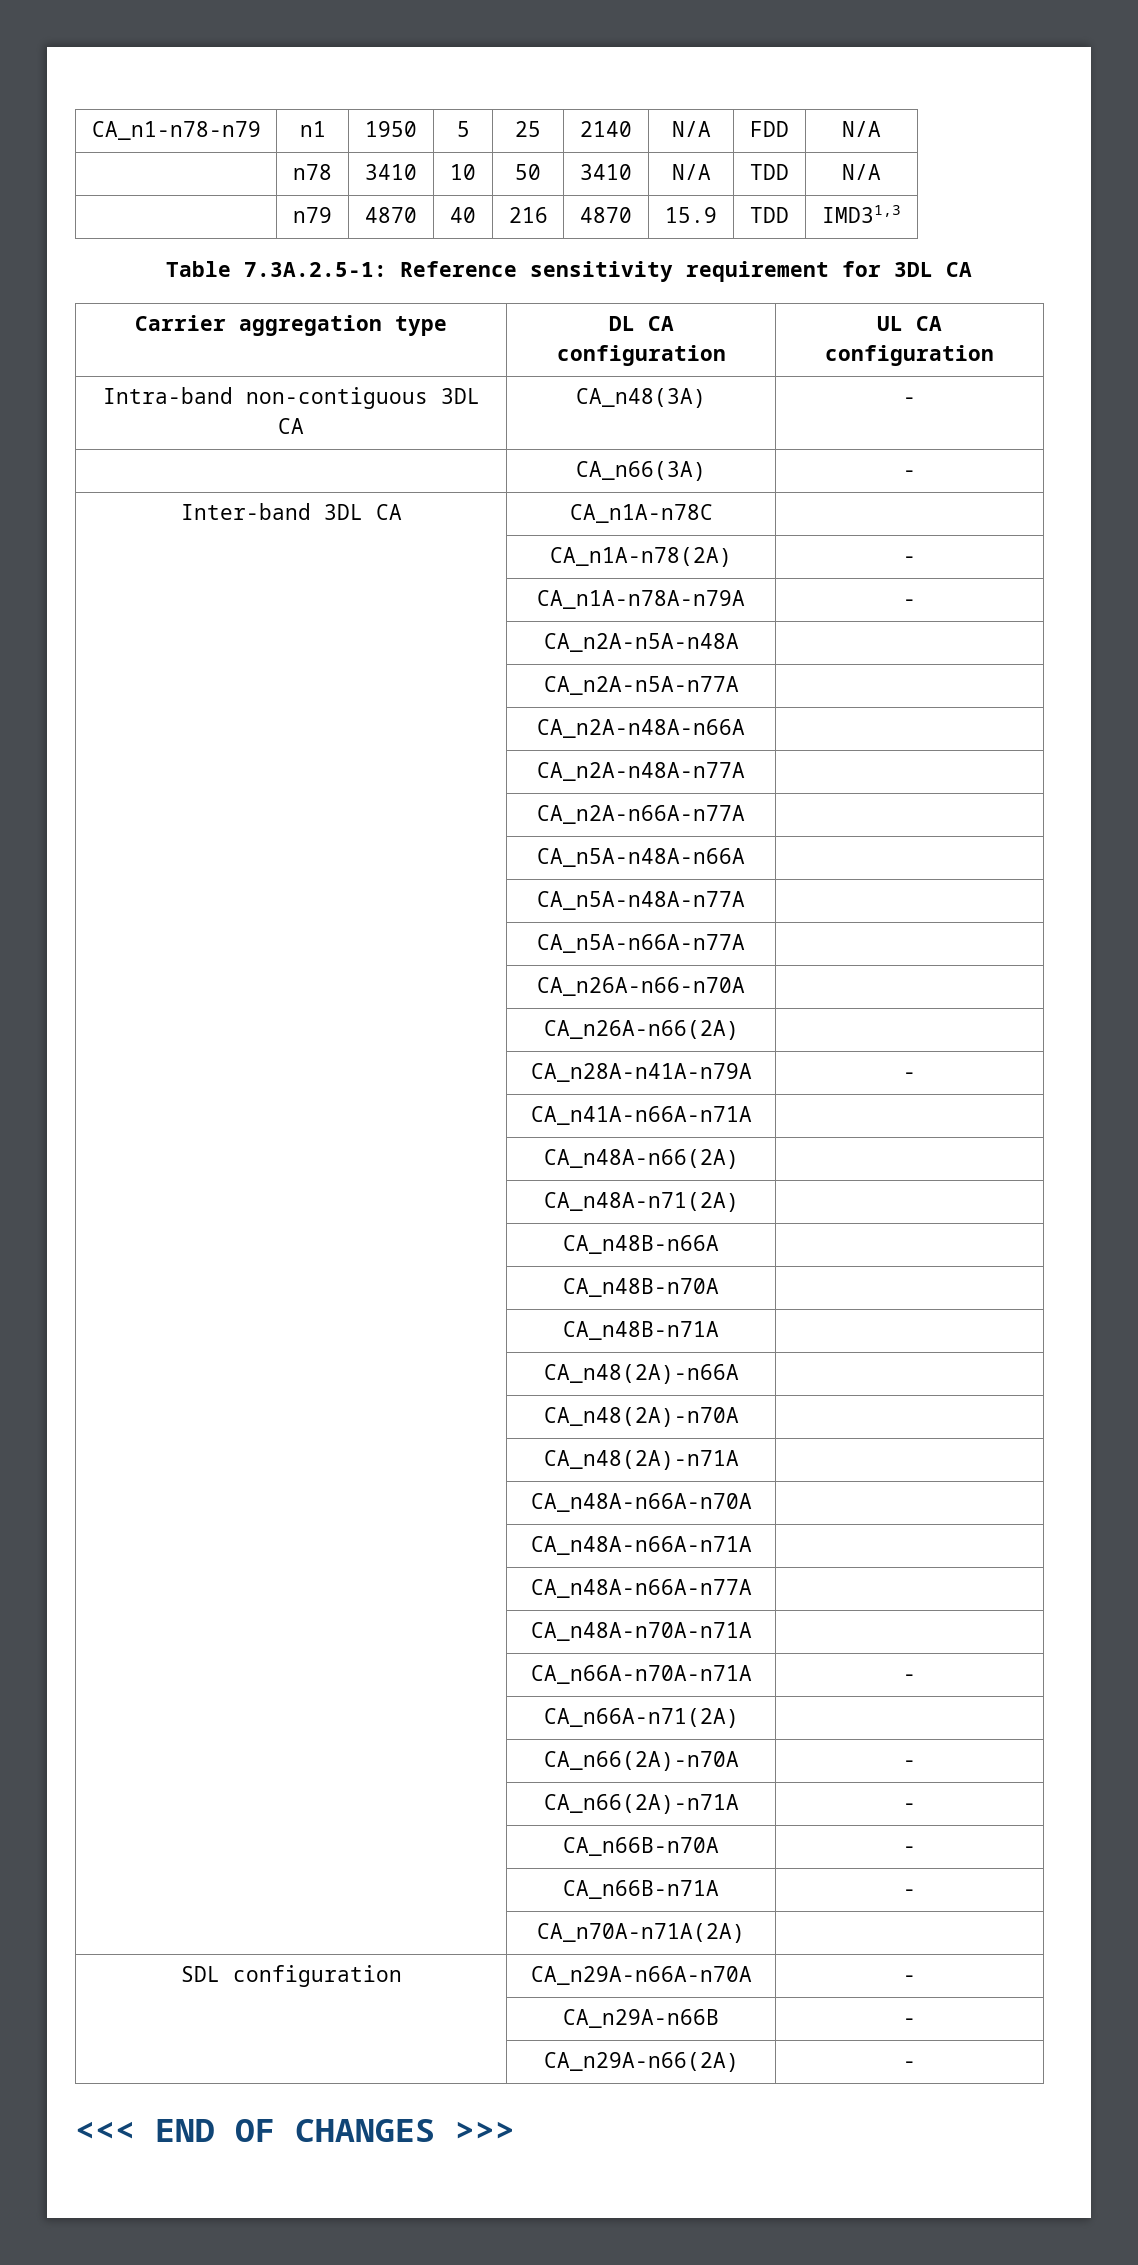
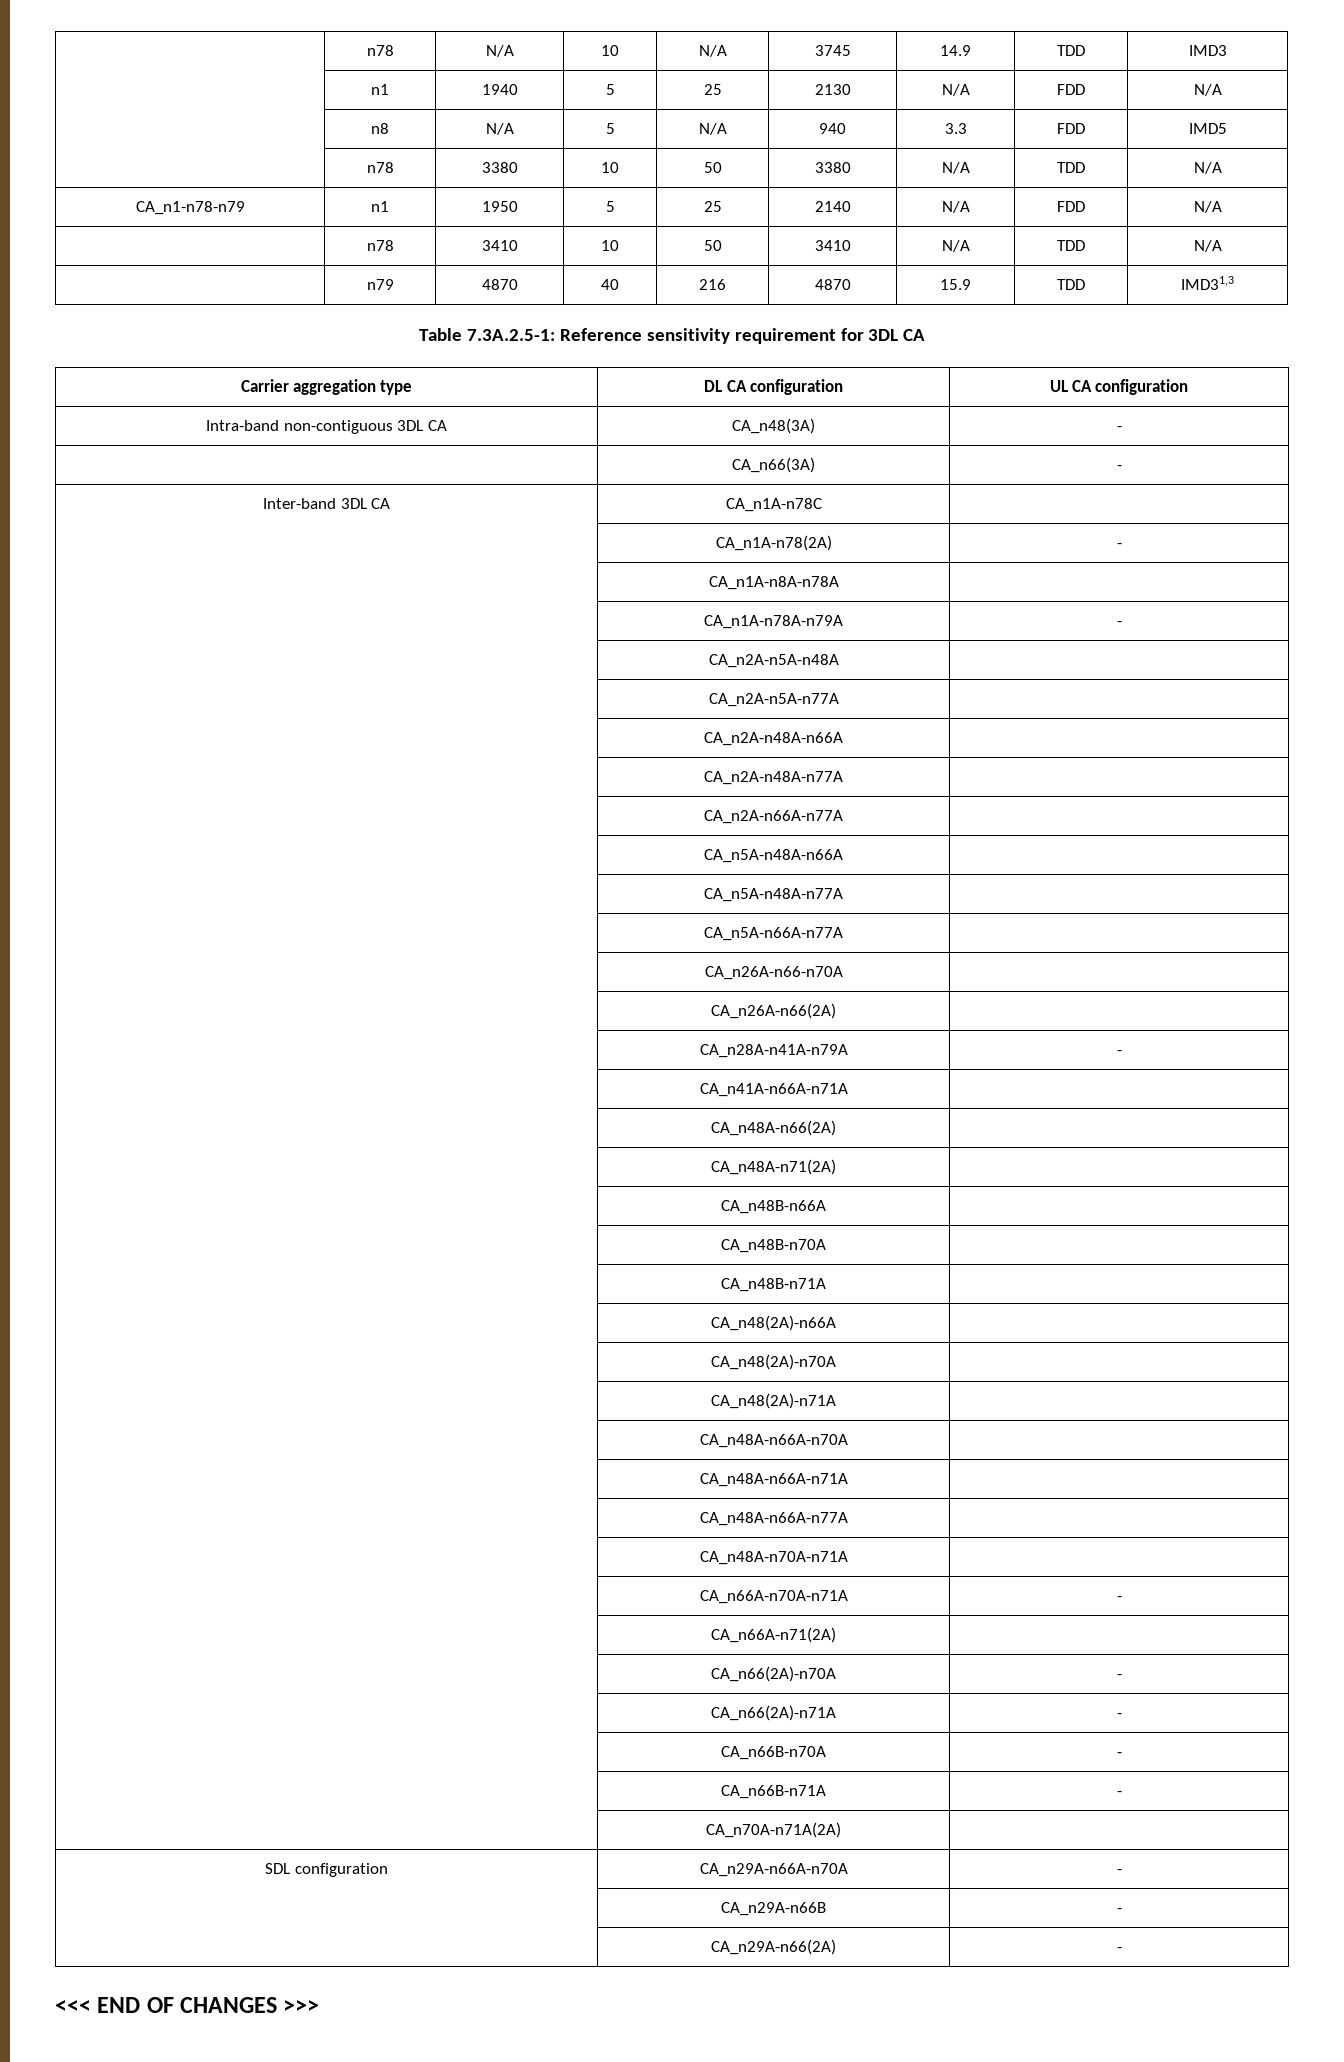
(91, 130) none -> [366,45,394,56] [485,45,514,57] [601,45,619,56] [698,45,727,57] [814,45,851,56] [940,45,971,56] [1057,45,1085,56] [1188,45,1227,56] [371,84,389,95] [481,84,518,95] [605,84,615,95] [703,84,722,95] [814,84,851,95] [941,84,970,96] [1057,84,1085,95] [1193,84,1222,96] [371,123,389,134] [485,123,514,135] [605,123,615,134] [698,123,727,135] [819,123,846,134] [944,123,967,134] [1057,123,1085,134] [1188,123,1227,134] [366,162,394,173] [481,162,518,173] [601,162,619,173] [703,162,722,173] [814,162,851,173] [941,162,970,174] [1057,162,1085,173] [1193,162,1222,174] | n78 | N/A | 10 | N/A | 3745 | 14.9 | TDD | IMD3 // | n1 | 1940 | 5 | 25 | 2130 | N/A | FDD | N/A // | n8 | N/A | 5 | N/A | 940 | 3.3 | FDD | IMD5 // | n78 | 3380 | 10 | 50 | 3380 | N/A | TDD | N/A //
(916, 559) none -> [708,576,839,590] // | CA_n1A-n8A-n78A |

